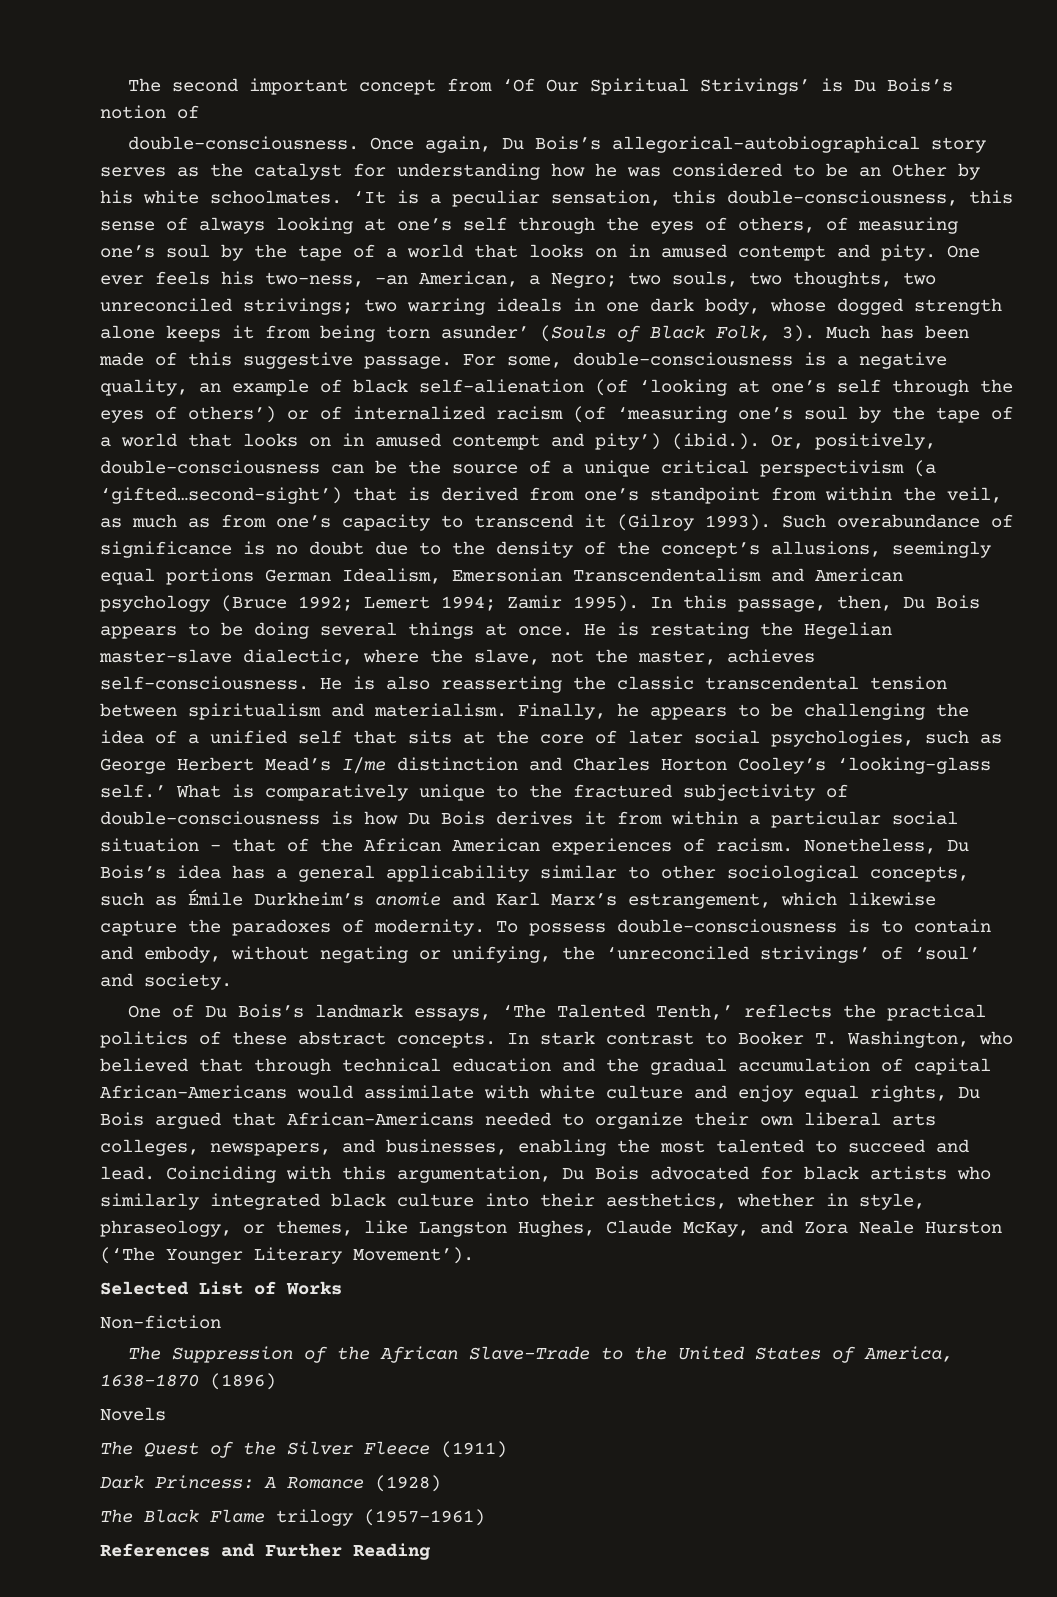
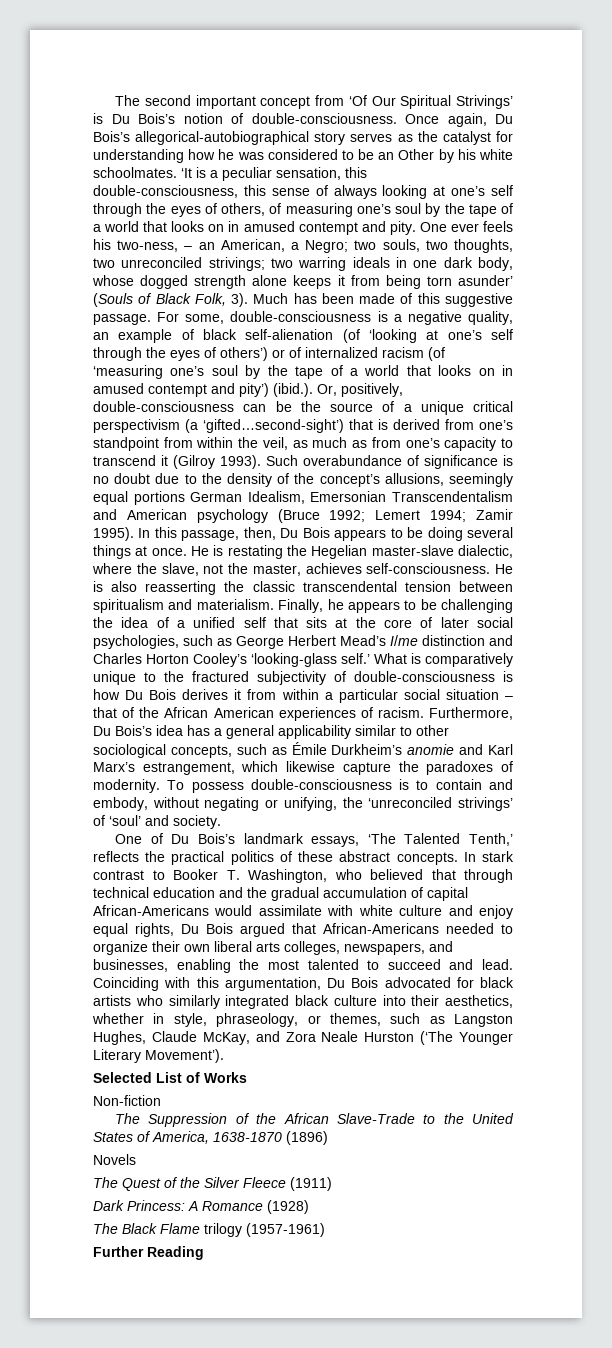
(199, 112) // -> (243, 118) none
[375,275,408,285] –an -> [184,242,215,250] – an
[804,838,936,854] Nonetheless, -> [429,707,513,720] Furthermore,
[364,1220,408,1234] like -> [390,1013,445,1024] such as
[100,1543,255,1557] References and -> (325, 1230) none

